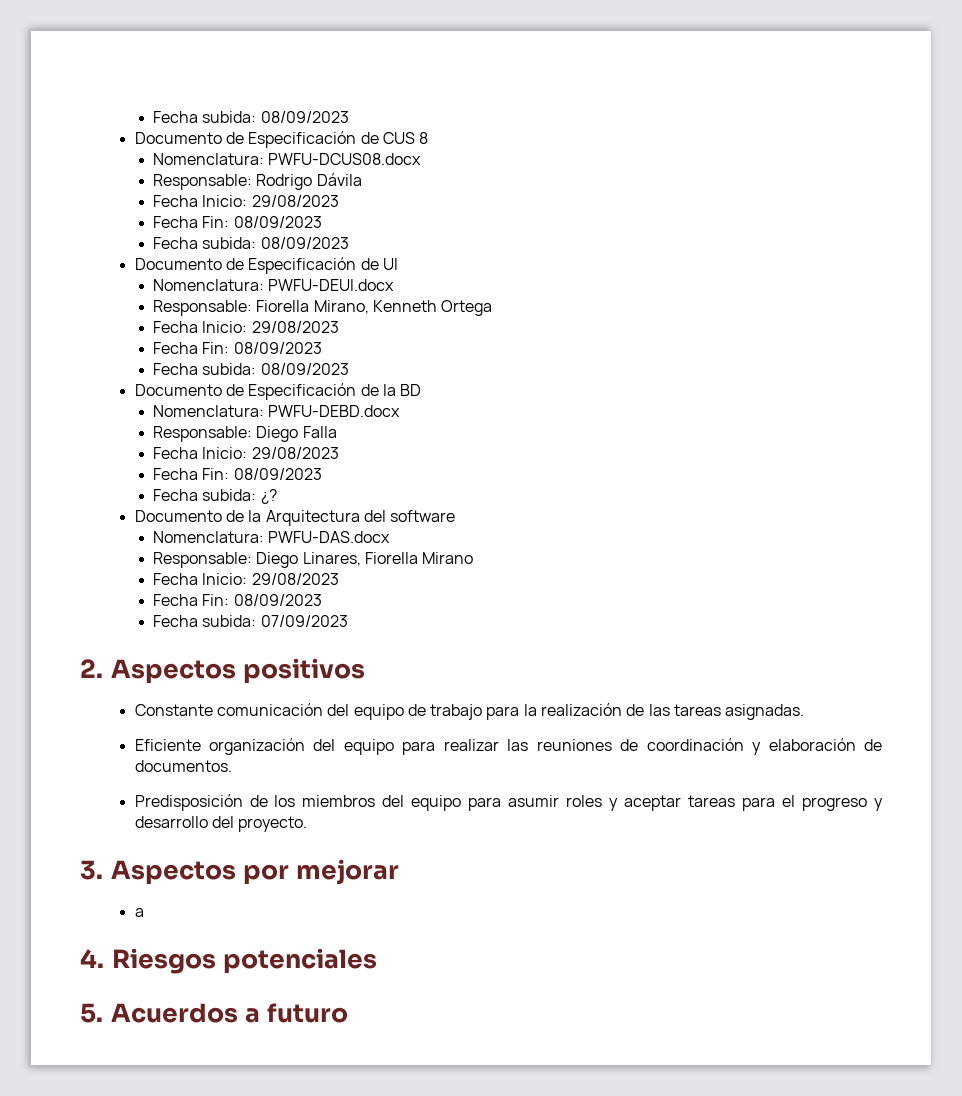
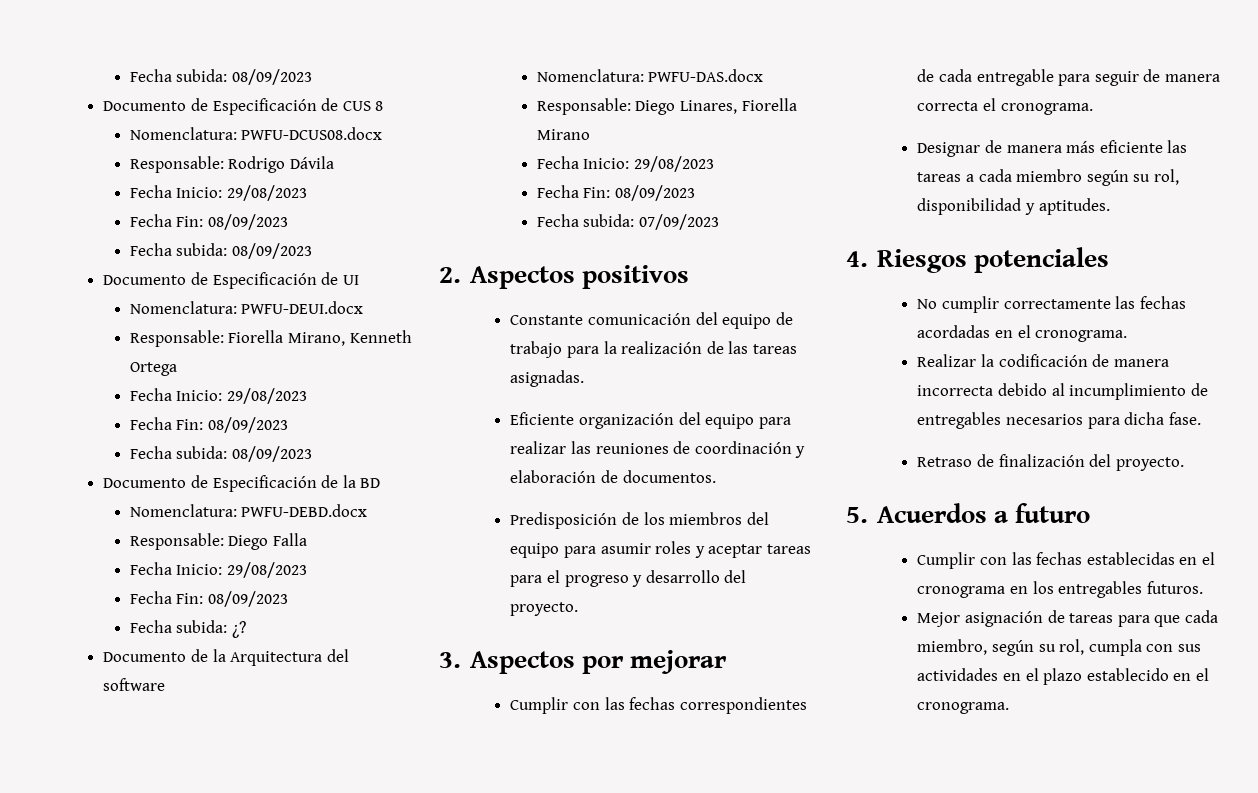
[134,908,144,917] [80,948,377,974] [80,1003,348,1023] a // 4. Riesgos potenciales // 5. Acuerdos a futuro -> [510,697,807,714] [917,69,1221,86] [917,98,1093,115] [917,140,1188,157] [917,169,1180,186] [917,198,1110,215] [846,247,1109,273] [917,296,1186,313] [917,325,1128,342] [917,354,1169,367] [917,383,1208,400] [917,412,1201,429] [917,454,1184,471] [846,503,1090,523] [917,552,1216,569] [917,581,1203,598] [917,610,1219,627] [917,639,1202,656] [917,668,1210,685] [917,702,1010,714] Cumplir con las fechas correspondientes de cada entregable para seguir de manera correcta el cronograma. // Designar de manera más eficiente las tareas a cada miembro según su rol, disponibilidad y aptitudes. // 4. Riesgos potenciales // No cumplir correctamente las fechas acordadas en el cronograma. // Realizar la codificación de manera incorrecta debido al incumplimiento de entregables necesarios para dicha fase. // Retraso de finalización del proyecto. // 5. Acuerdos a futuro // Cumplir con las fechas establecidas en el cronograma en los entregables futuros. // Mejor asignación de tareas para que cada miembro, según su rol, cumpla con sus actividades en el plazo establecido en el cronograma.

